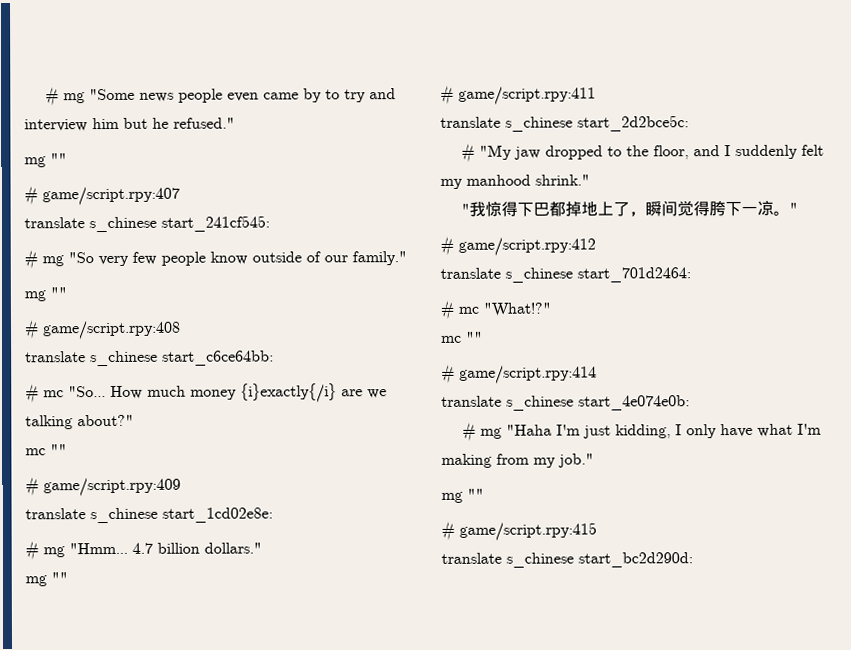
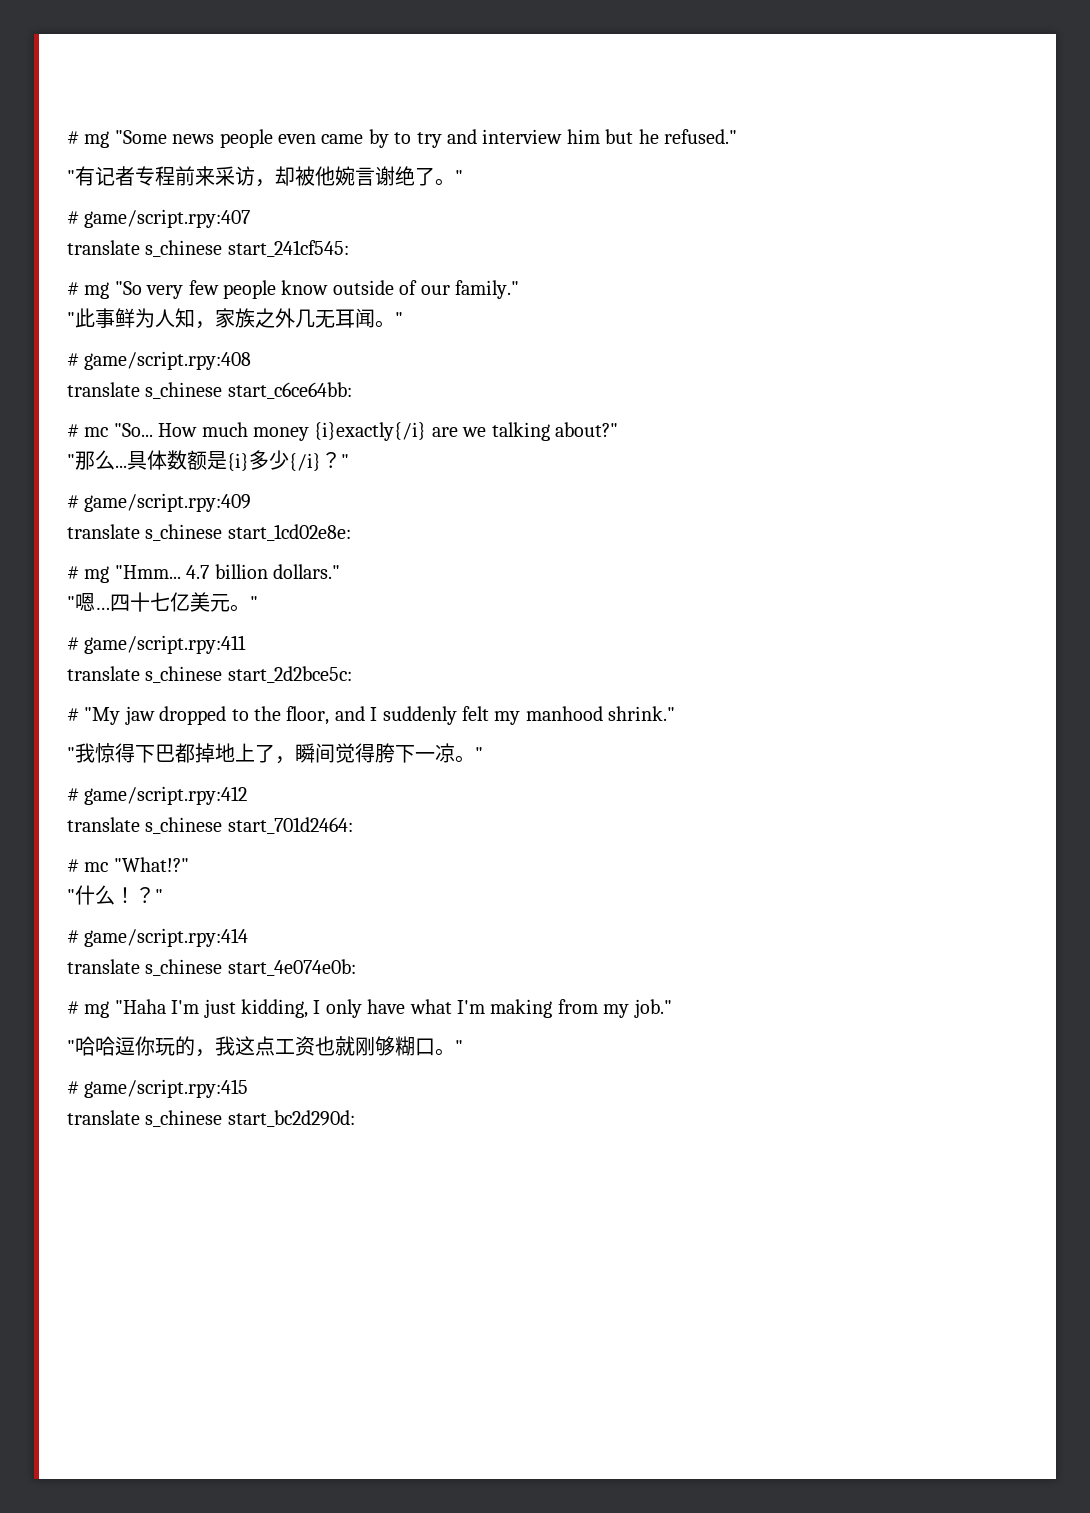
[24,153,67,168] mg "" -> [67,166,463,187] "有记者专程前来采访，却被他婉言谢绝了。"
[24,287,67,302] mg "" -> [67,308,403,329] "此事鲜为人知，家族之外几无耳闻。"
[25,444,67,456] mc "" -> [67,450,349,471] "那么...具体数额是{i}多少{/i}？"
[25,572,68,587] mg "" -> [67,592,258,612] "嗯…四十七亿美元。"
[441,331,483,343] mc "" -> [67,885,163,905] "什么！？"
[441,488,484,503] mg "" -> [67,1036,463,1057] "哈哈逗你玩的，我这点工资也就刚够糊口。"

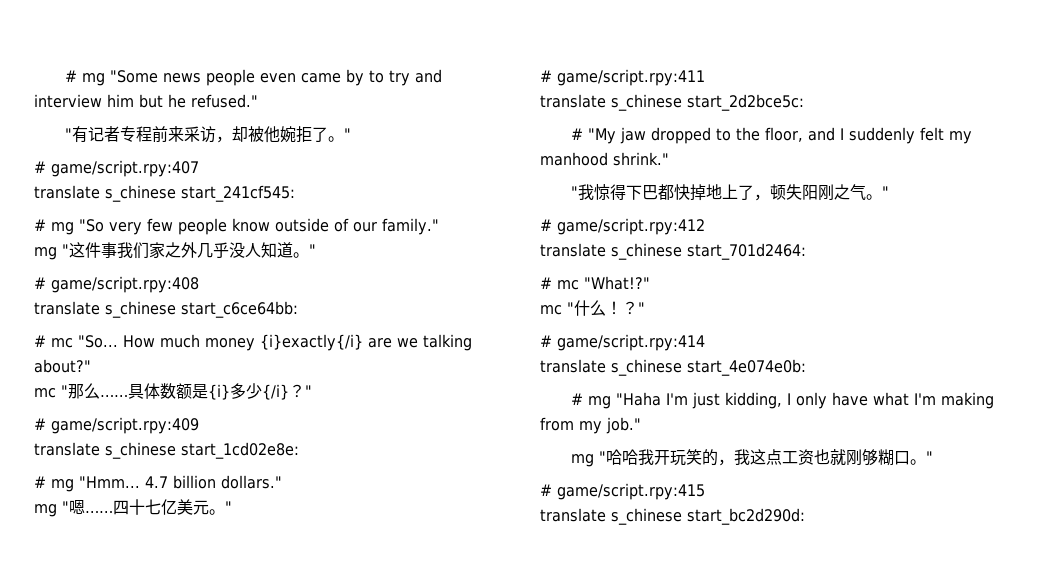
[355,166,415,186] 言谢绝 -> [296,126,313,143] 拒
[67,308,375,329] "此事鲜为人知，家族之外几无耳闻 -> [34,242,293,260] mg "这件事我们家之外几乎没人知道
(618, 429) none -> [34,388,56,398] mc
[115,465,127,468] ... -> [100,395,128,397] ……
[67,593,110,611] "嗯… -> [34,500,113,517] mg "嗯……
(195, 753) none -> [674,184,691,200] 快
[295,743,455,763] 瞬间觉得胯下一凉 -> [770,184,867,201] 顿失阳刚之气
(189, 864) none -> [540,305,562,315] mc
(672, 1008) none -> [571,454,595,467] mg
[115,1036,175,1056] 逗你玩 -> [638,449,703,466] 我开玩笑

